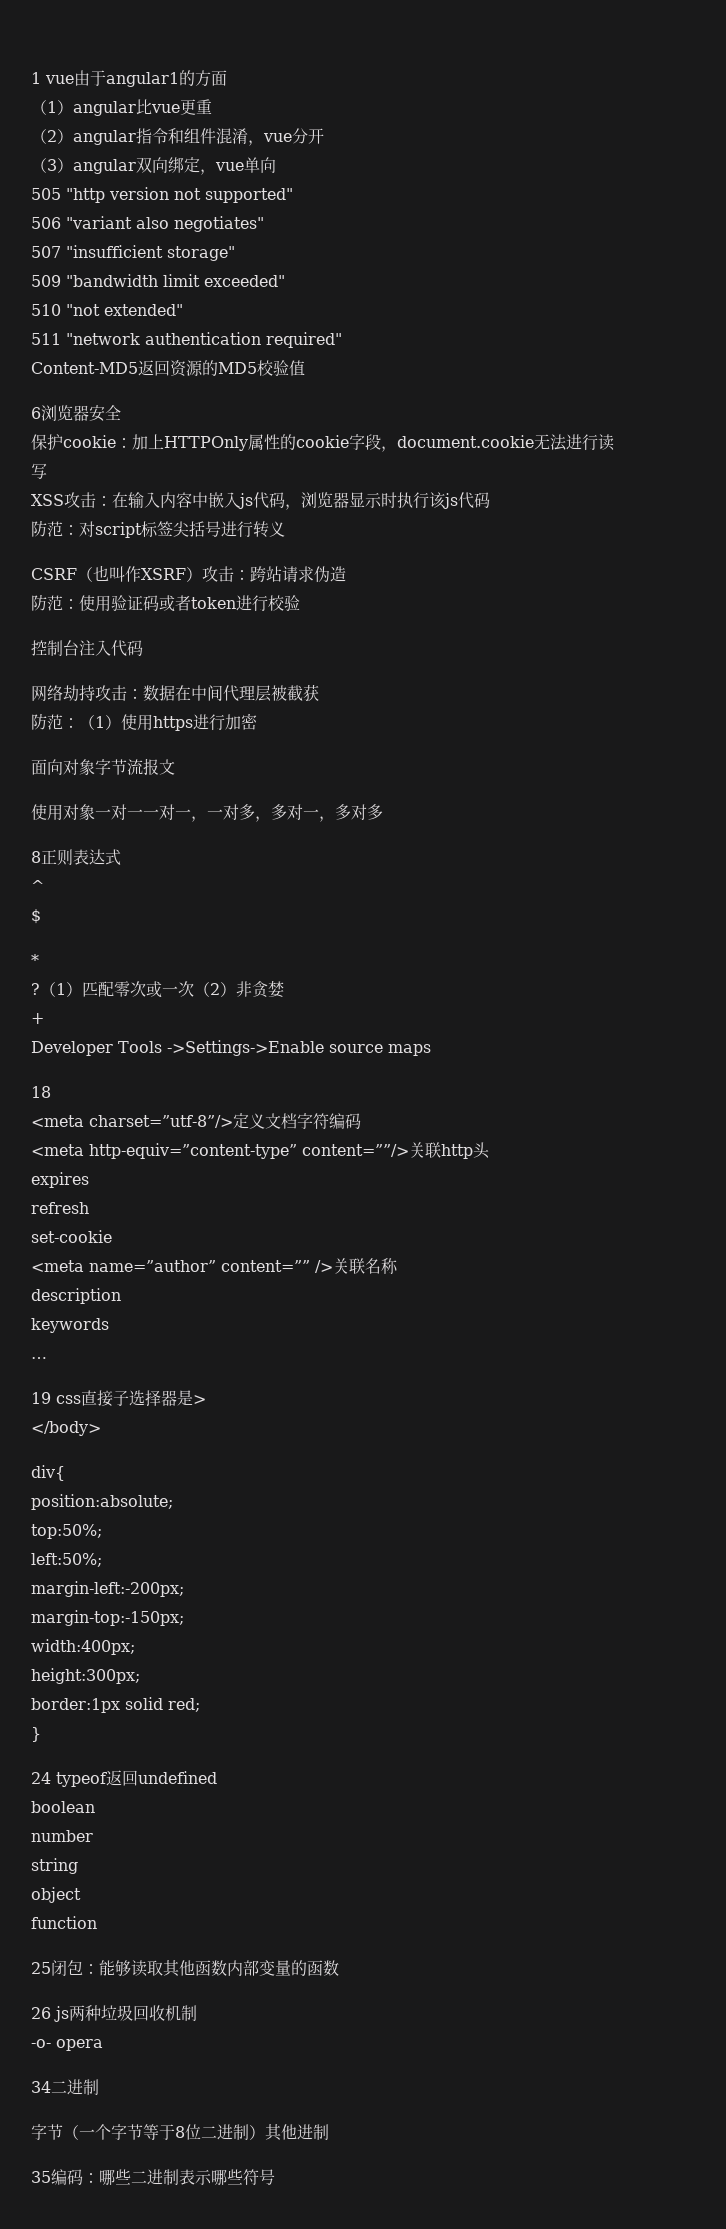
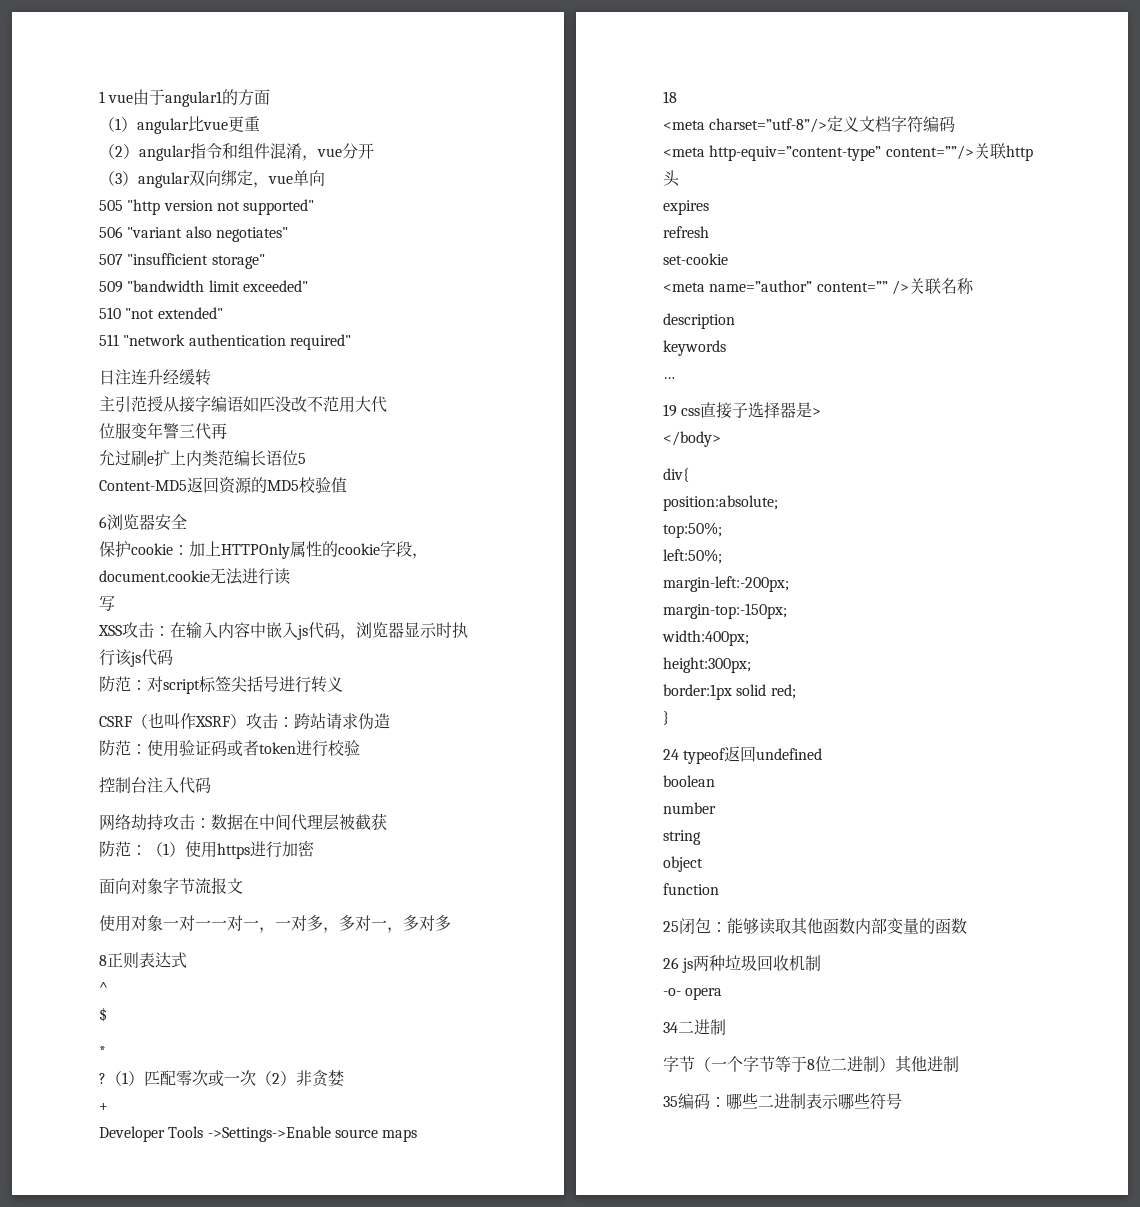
(342, 340) none -> [99,369,211,386] [99,396,387,413] [99,422,227,440] [99,450,306,466] // 日注连升经缓转 // 主引范授从接字编语如匹没改不范用大代 // 位服变年警三代再 // 允过刷e扩上内类范编长语位5

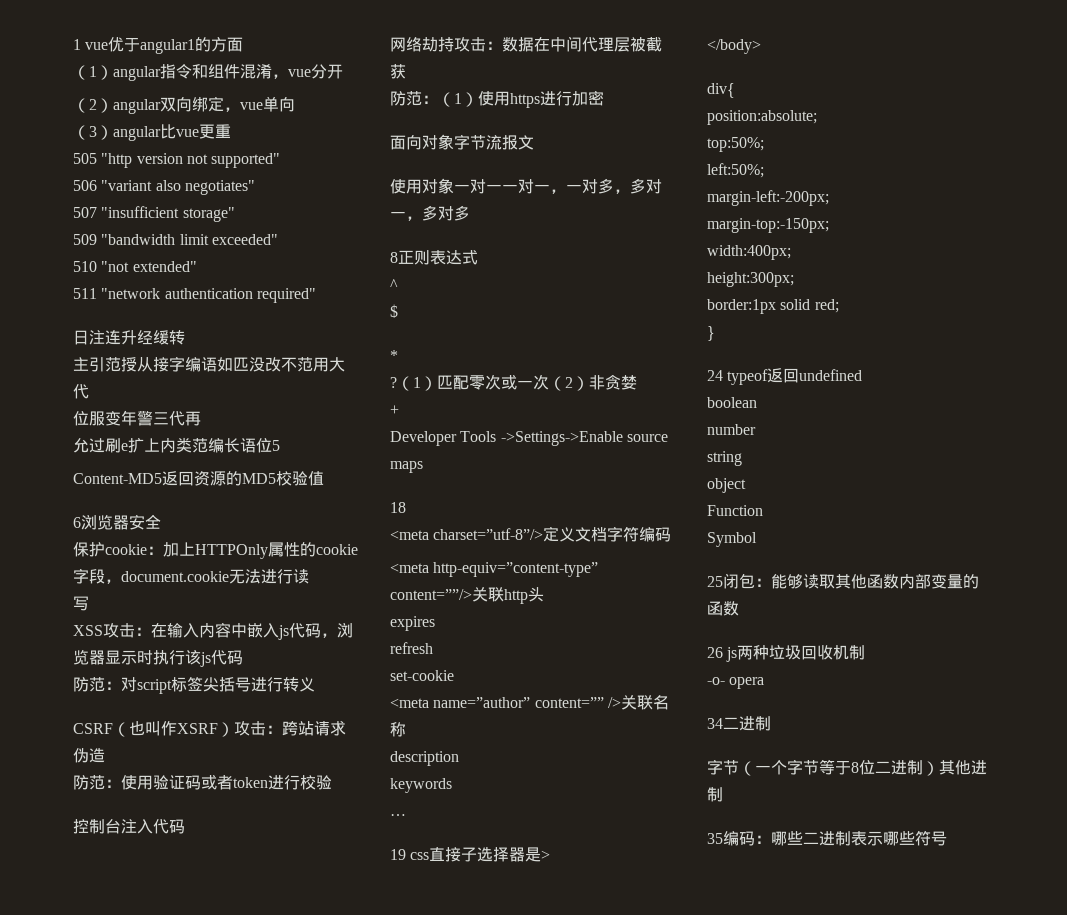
[133,89,150,105] 由 -> [108,37,125,52] 优
[99,116,260,134] [99,144,123,159] // （1）angular比vue更重 // （2 -> [73,65,97,80] // （1
[115,173,122,184] 3 -> [89,99,97,110] 2
(325, 178) none -> [73,124,231,141] // （3）angular比vue更重
[663,883,719,895] function -> [707,505,763,516] [707,532,757,547] Function // Symbol

